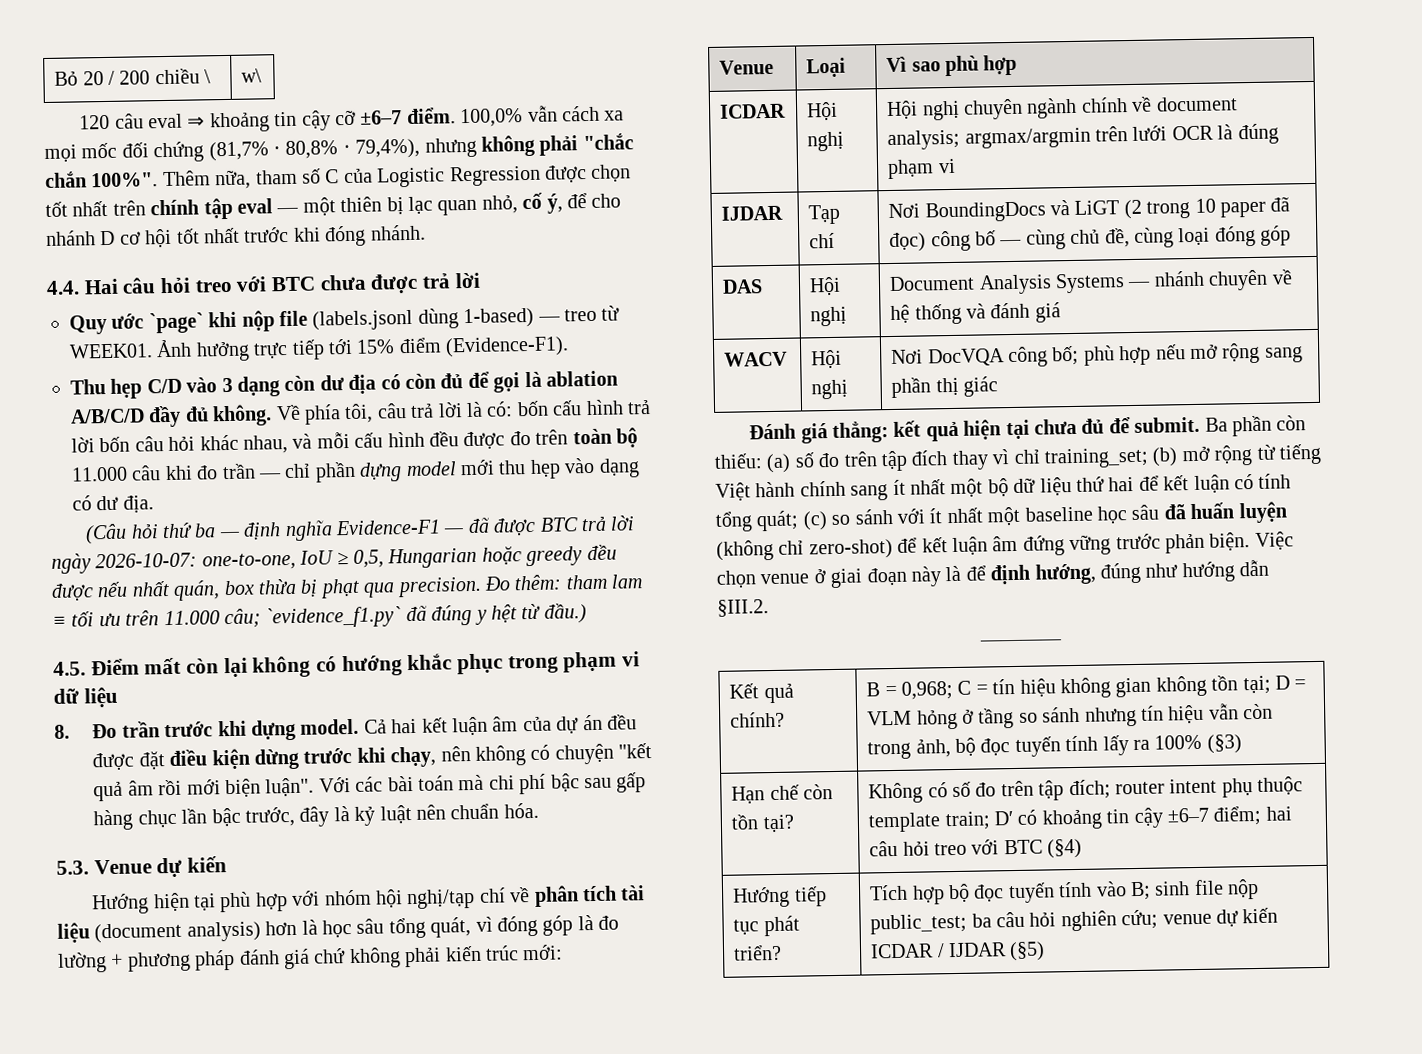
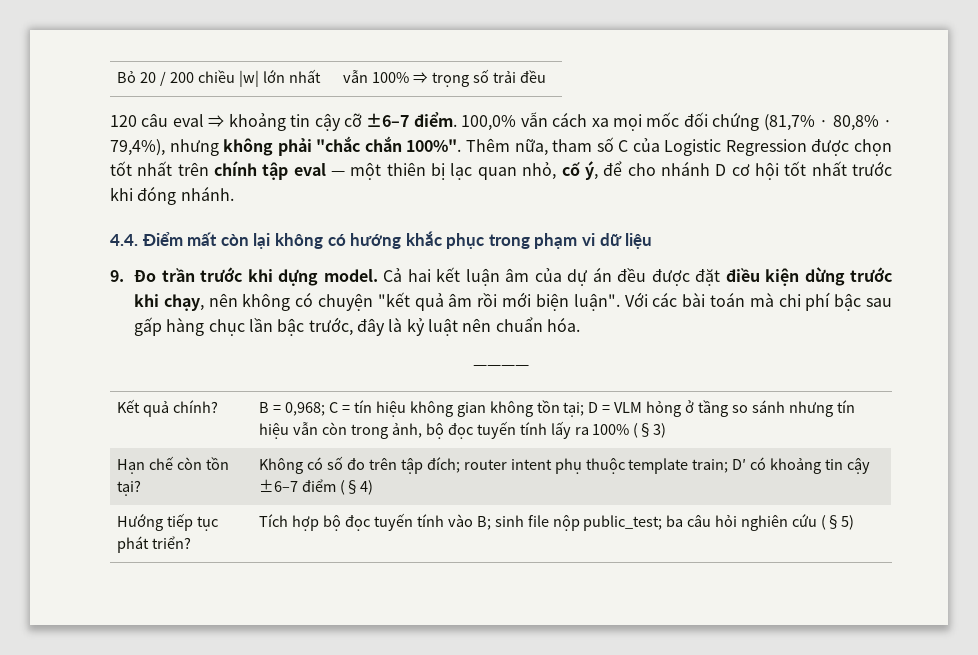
[204,69,212,84] [241,68,263,83] \ | w\ -> [238,69,321,87] [343,69,546,87] |w| lớn nhất | vẫn 100% ⇒ trọng số trải đều
[83,272,481,295] [69,305,621,335] [69,336,570,362] [70,370,618,399] [70,399,651,428] [71,427,638,454] [71,457,640,483] [72,495,154,513] [85,515,636,545] [51,544,617,574] [51,574,644,601] [52,603,587,629] [53,661,86,676] Hai câu hỏi treo với BTC chưa được trả lời // Quy ước `page` khi nộp file (labels.jsonl dùng 1-based) — treo từ WEEK01. Ảnh hưởng trực tiếp tới 15% điểm (Evidence-F1). // Thu hẹp C/D vào 3 dạng còn dư địa có còn đủ để gọi là ablation A/B/C/D đầy đủ không. Về phía tôi, câu trả lời là có: bốn cấu hình trả lời bốn câu hỏi khác nhau, và mỗi cấu hình đều được đo trên toàn bộ 11.000 câu khi đo trần — chỉ phần dựng model mới thu hẹp vào dạng có dư địa. // (Câu hỏi thứ ba — định nghĩa Evidence-F1 — đã được BTC trả lời ngày 2026-10-07: one-to-one, IoU ≥ 0,5, Hungarian hoặc greedy đều được nếu nhất quán, box thừa bị phạt qua precision. Đo thêm: tham lam ≡ tối ưu trên 11.000 câu; `evidence_f1.py` đã đúng y hệt từ đầu.) // 4.5. -> (138, 240) none
[54,724,70,739] 8. -> [110,270,124,282] 9.
[56,856,228,878] [92,885,646,915] [57,915,620,944] [57,944,564,973] [719,59,775,75] [806,57,847,78] [886,54,1018,77] [720,103,787,119] [806,101,839,121] [807,131,845,152] [886,96,1238,121] [887,123,1279,151] [887,158,956,180] [721,205,784,221] [808,204,841,225] [809,232,836,249] [888,196,1291,223] [889,225,1292,253] [722,279,764,294] [809,276,842,296] [810,306,848,327] [889,269,1293,295] [890,302,1061,325] [724,351,789,367] [811,349,843,369] [811,379,849,400] [891,342,1303,368] [891,376,999,398] [749,415,1307,444] [714,443,1322,474] [715,473,1292,501] [715,501,1288,532] [716,531,1294,561] [716,559,1270,589] [717,599,769,617] // 5.3. Venue dự kiến // Hướng hiện tại phù hợp với nhóm hội nghị/tạp chí về phân tích tài liệu (document analysis) hơn là học sâu tổng quát, vì đóng góp là đo lường + phương pháp đánh giá chứ không phải kiến trúc mới: // Venue | Loại | Vì sao phù hợp // ICDAR | Hội nghị | Hội nghị chuyên ngành chính về document analysis; argmax/argmin trên lưới OCR là đúng phạm vi // IJDAR | Tạp chí | Nơi BoundingDocs và LiGT (2 trong 10 paper đã đọc) công bố — cùng chủ đề, cùng loại đóng góp // DAS | Hội nghị | Document Analysis Systems — nhánh chuyên về hệ thống và đánh giá // WACV | Hội nghị | Nơi DocVQA công bố; phù hợp nếu mở rộng sang phần thị giác // Đánh giá thẳng: kết quả hiện tại chưa đủ để submit. Ba phần còn thiếu: (a) số đo trên tập đích thay vì chỉ training_set; (b) mở rộng từ tiếng Việt hành chính sang ít nhất một bộ dữ liệu thứ hai để kết luận có tính tổng quát; (c) so sánh với ít nhất một baseline học sâu đã huấn luyện (không chỉ zero-shot) để kết luận âm đứng vững trước phản biện. Việc chọn venue ở giai đoạn này là để định hướng, đúng như hướng dẫn §III.2. -> (580, 324) none
[1213,805,1292,826] [869,839,1043,857] điểm; hai câu hỏi treo với BTC -> [302,479,337,492] điểm
[1121,907,1279,930] [870,942,1008,959] cứu; venue dự kiến ICDAR / IJDAR -> [791,514,817,527] cứu

